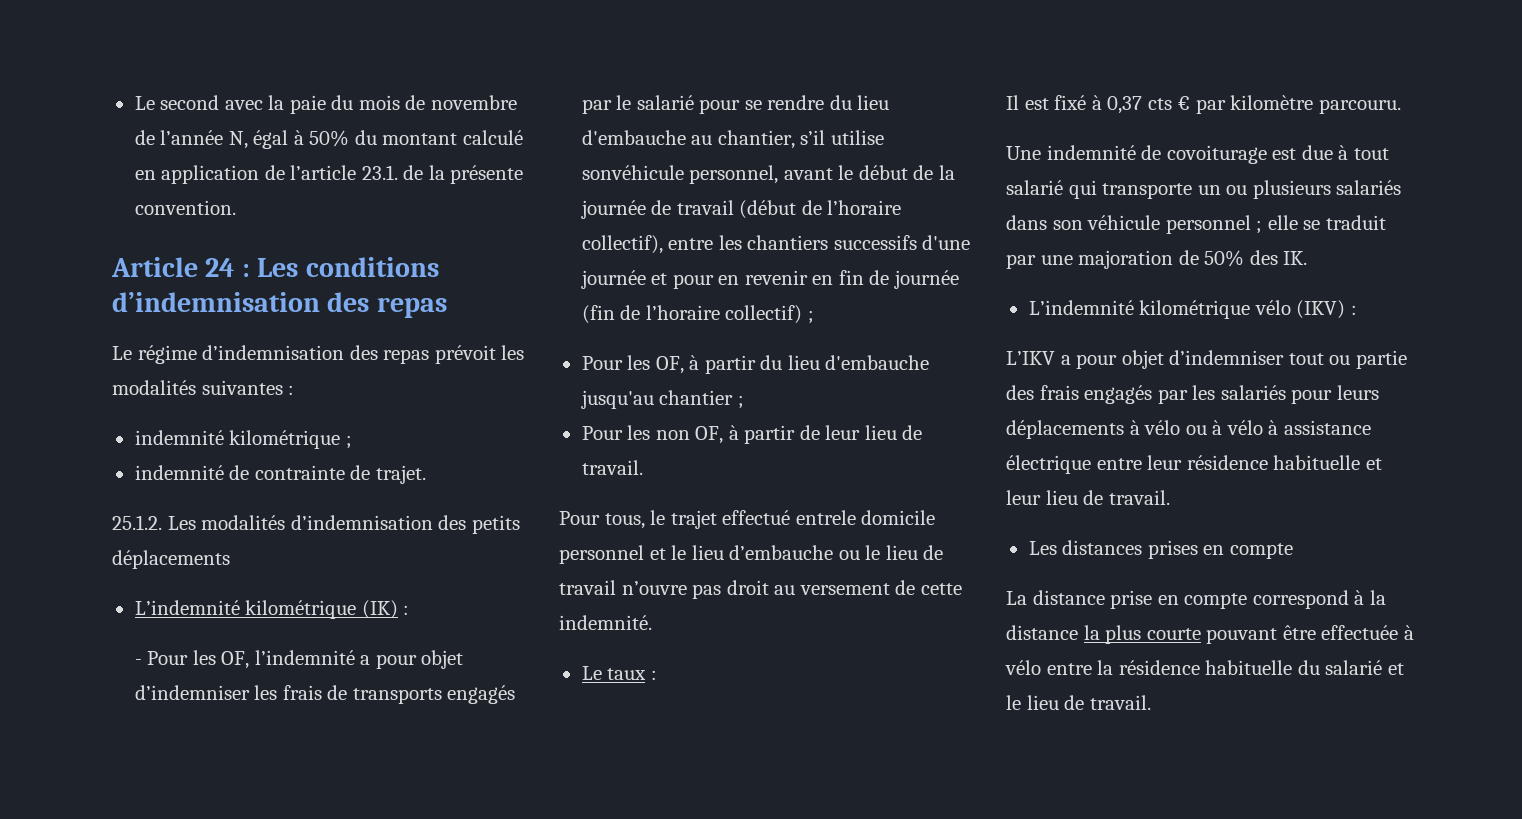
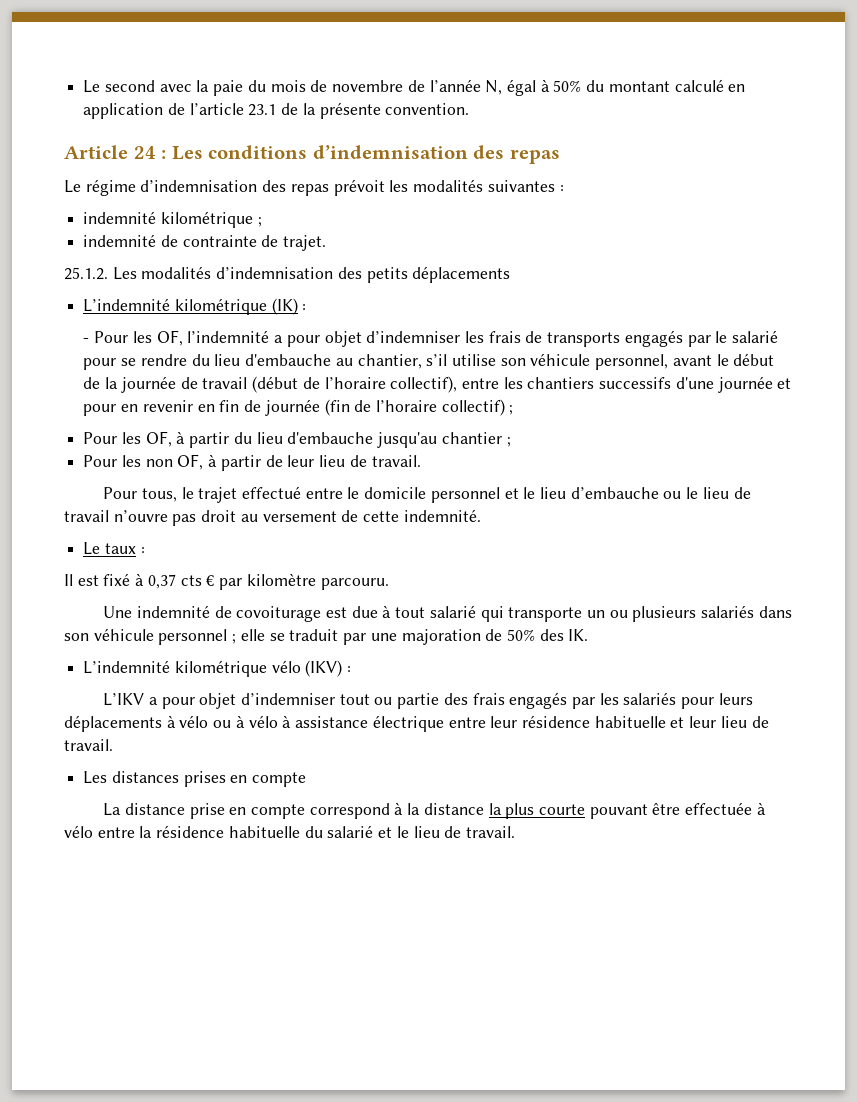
[361,165,398,180] 23.1. -> [248,104,277,116] 23.1
[581,165,684,180] sonvéhicule -> [500,353,591,366] son véhicule
[795,510,856,525] entrele -> [305,487,360,499] entre le

